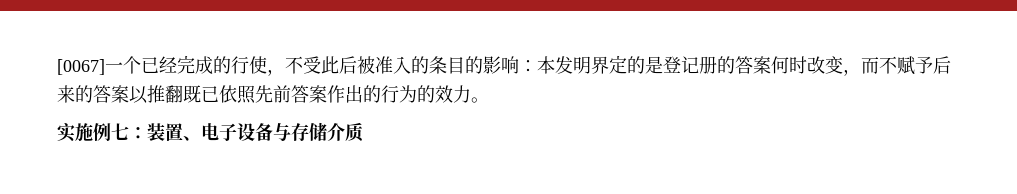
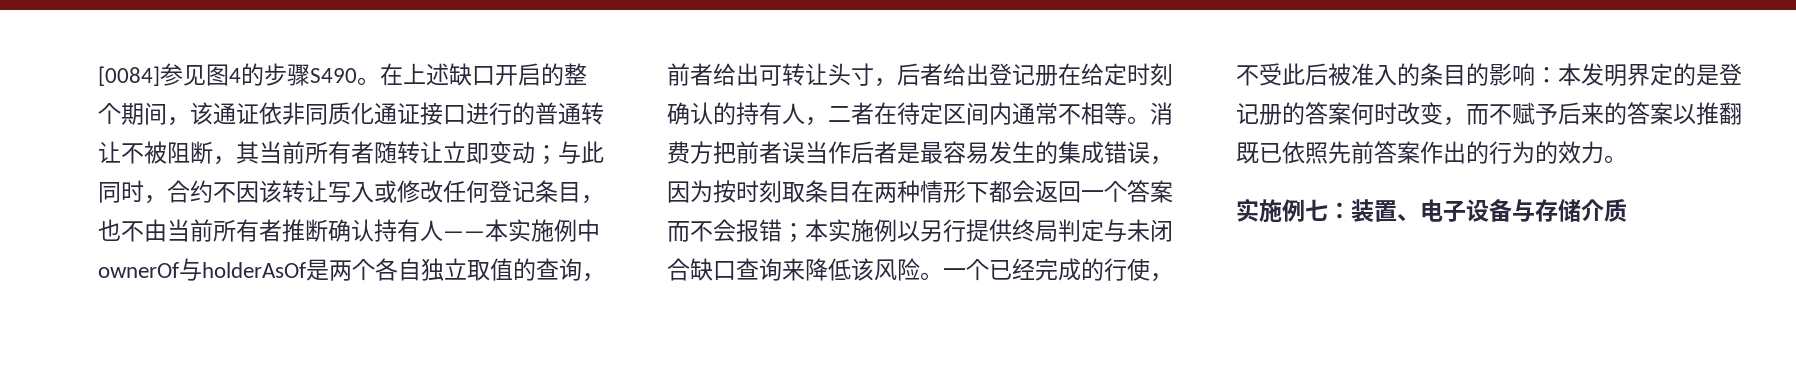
[57,59,105,75] [0067] -> [98,63,587,86] [98,102,604,126] [98,141,604,165] [98,180,604,204] [98,219,600,242] [98,258,605,282] [667,63,1173,87] [667,102,1173,126] [667,141,1173,165] [667,180,1173,203] [667,219,1173,243] [667,258,943,281] [0084]参见图4的步骤S490。在上述缺口开启的整个期间，该通证依非同质化通证接口进行的普通转让不被阻断，其当前所有者随转让立即变动；与此同时，合约不因该转让写入或修改任何登记条目，也不由当前所有者推断确认持有人——本实施例中ownerOf与holderAsOf是两个各自独立取值的查询，前者给出可转让头寸，后者给出登记册在给定时刻确认的持有人，二者在待定区间内通常不相等。消费方把前者误当作后者是最容易发生的集成错误，因为按时刻取条目在两种情形下都会返回一个答案而不会报错；本实施例以另行提供终局判定与未闭合缺口查询来降低该风险。

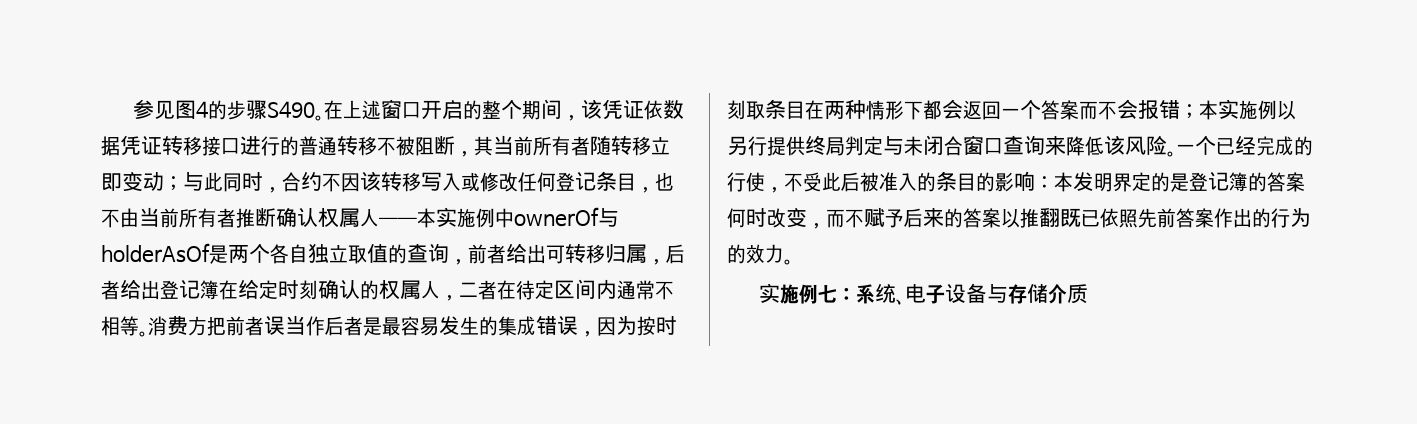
[98,66,160,86] [0084] -> (133, 109) none
[449,63,472,86] 缺 -> [381,99,403,119] 窗
[213,102,420,125] 通证依非同质化通证 -> [602,99,685,120] [101,135,202,156] 凭证依数据凭证转移
[98,141,121,163] 让 -> [358,136,377,156] 移
[420,141,443,163] 让 -> [632,136,651,156] 移
[305,180,328,202] 让 -> [402,172,421,192] 移
[374,219,420,242] 持有 -> [318,208,360,228] 权属
[805,63,874,86] 让头寸 -> [586,244,647,264] 移归属
[1035,65,1058,86] 册 -> [200,280,219,300] 簿
[736,102,782,125] 持有 -> [379,280,421,300] 权属
[690,258,713,281] 缺 -> [963,135,984,155] 窗
[1259,104,1282,125] 册 -> [1229,172,1248,192] 簿
[1351,199,1397,222] 装置 -> [856,284,897,304] 系统

